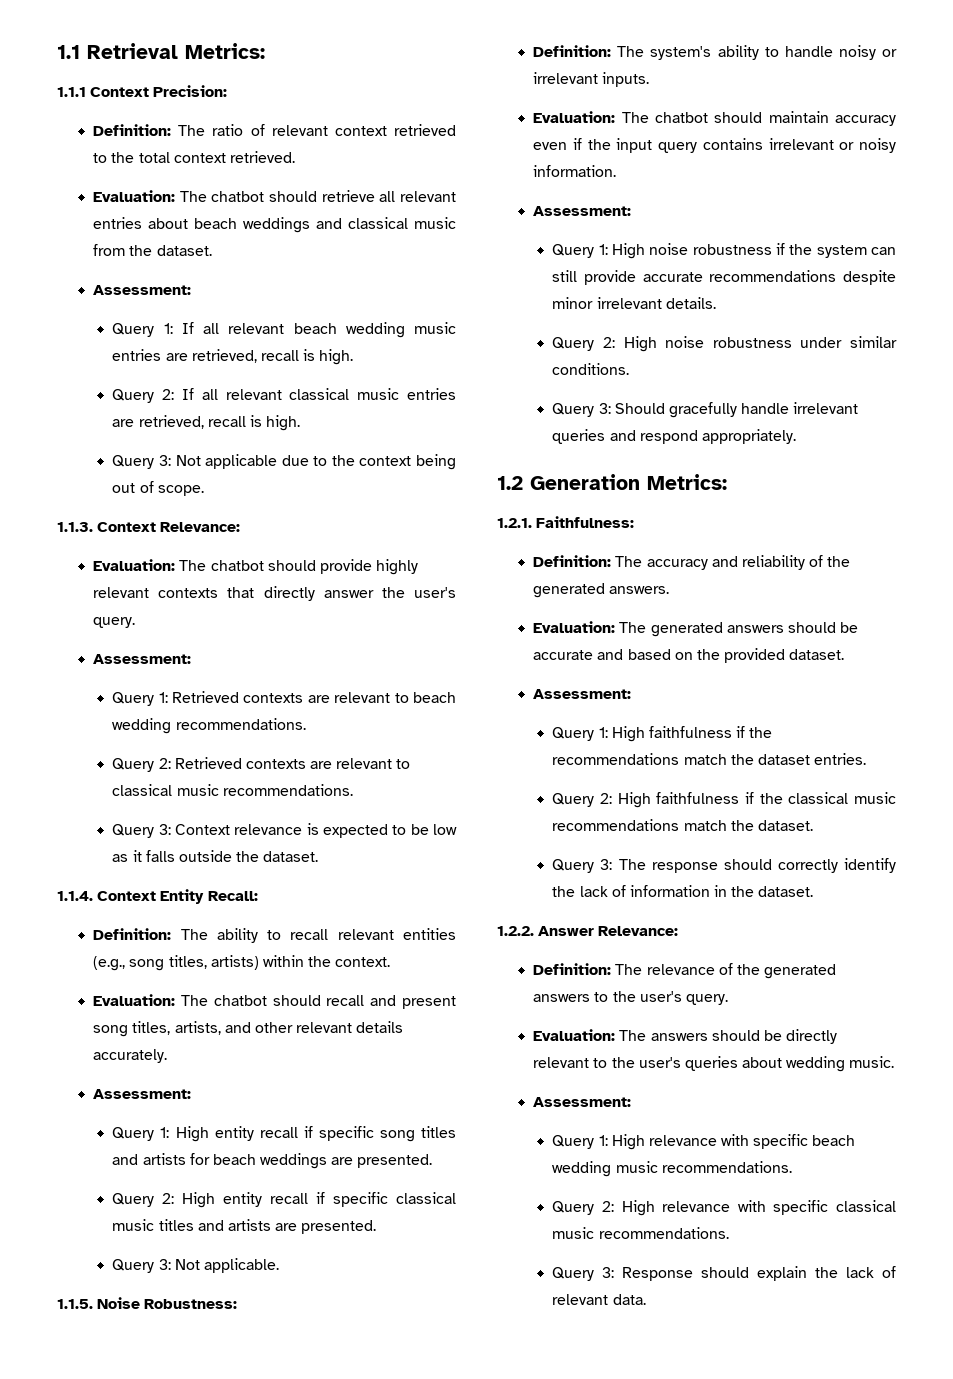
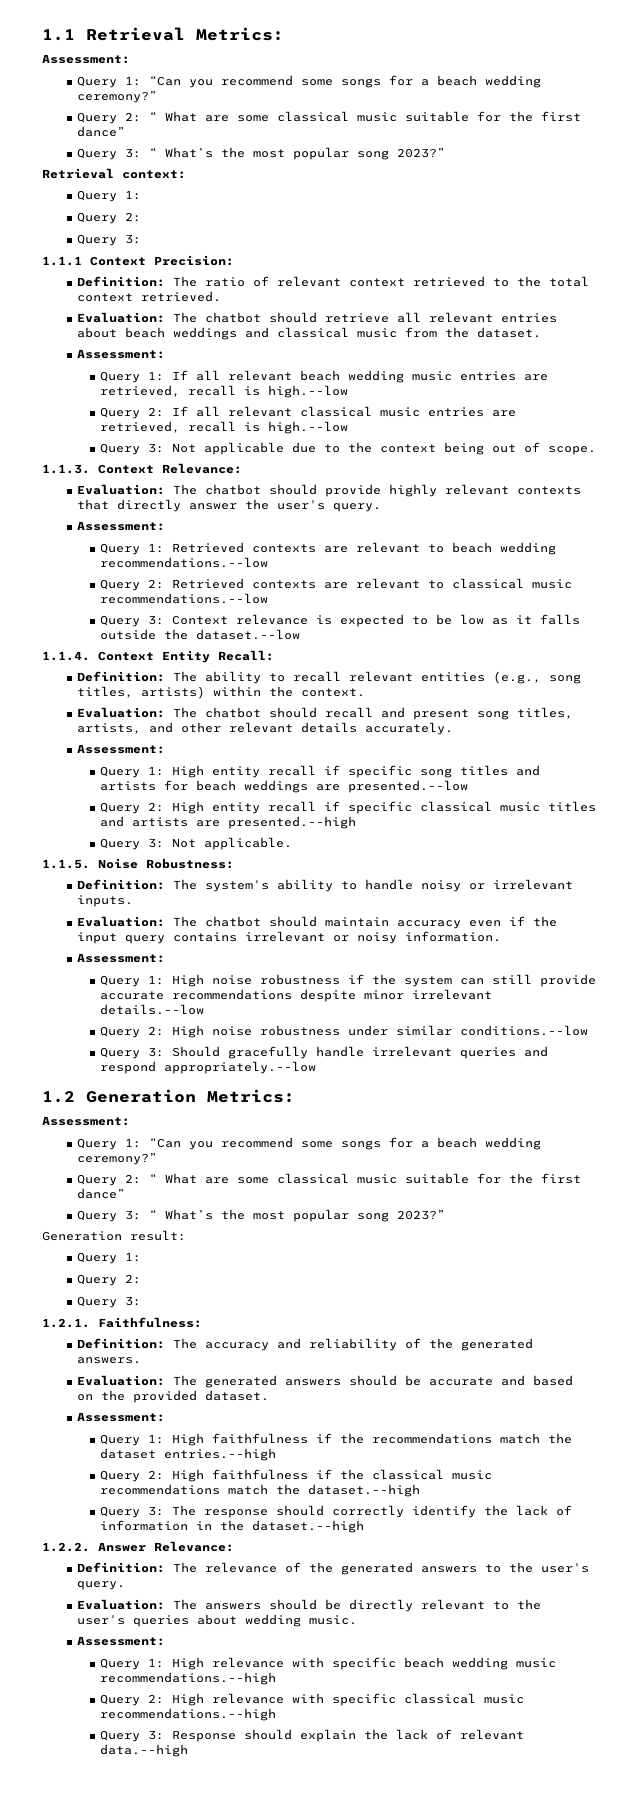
(265, 51) none -> [42,54,130,64] [77,75,542,88] [77,90,158,103] [77,111,582,124] [77,126,126,137] [77,147,446,160] [42,168,186,179] [77,190,142,202] [77,212,142,224] [77,234,142,246] // Assessment: // Query 1: “Can you recommend some songs for a beach wedding ceremony?” // Query 2: “ What are some classical music suitable for the first dance” // Query 3: “ What’s the most popular song 2023?” // Retrieval context: // Query 1: // Query 2: // Query 3:
[319,349,354,365] high. -> [267,385,348,398] high.--low
[266,415,301,431] high. -> [267,421,348,434] high.--low
[175,718,306,730] recommendations. -> [99,557,268,568] recommendations.--low
[222,784,353,796] recommendations. -> [99,593,268,604] recommendations.--low
[263,851,319,862] dataset. -> [195,629,300,640] dataset.--low
[357,1154,433,1168] presented. -> [347,780,468,793] presented.--low
[301,1220,377,1234] presented. -> [227,816,356,829] presented.--high
[665,297,716,309] details. -> [99,1004,204,1015] details.--low
[552,363,630,375] conditions. -> [459,1025,588,1036] conditions.--low
[701,429,796,444] appropriately. -> [163,1061,316,1074] appropriately.--low
(727, 482) none -> [42,1116,130,1126] [77,1137,542,1150] [77,1152,158,1165] [77,1173,582,1186] [77,1188,126,1199] [77,1209,446,1222] [42,1230,186,1241] [77,1252,142,1264] [77,1274,142,1286] [77,1296,142,1308] // Assessment: // Query 1: “Can you recommend some songs for a beach wedding ceremony?” // Query 2: “ What are some classical music suitable for the first dance” // Query 3: “ What’s the most popular song 2023?” // Generation result: // Query 1: // Query 2: // Query 3:
[814,753,867,765] entries. -> [163,1448,276,1461] entries.--high
[757,820,813,831] dataset. -> [307,1484,420,1497] dataset.--high
[758,886,814,897] dataset. -> [251,1520,364,1533] dataset.--high
[661,1161,792,1173] recommendations. -> [99,1672,276,1685] recommendations.--high
[598,1227,729,1239] recommendations. -> [99,1708,276,1721] recommendations.--high
[612,1294,646,1305] data. -> [99,1744,188,1757] data.--high

